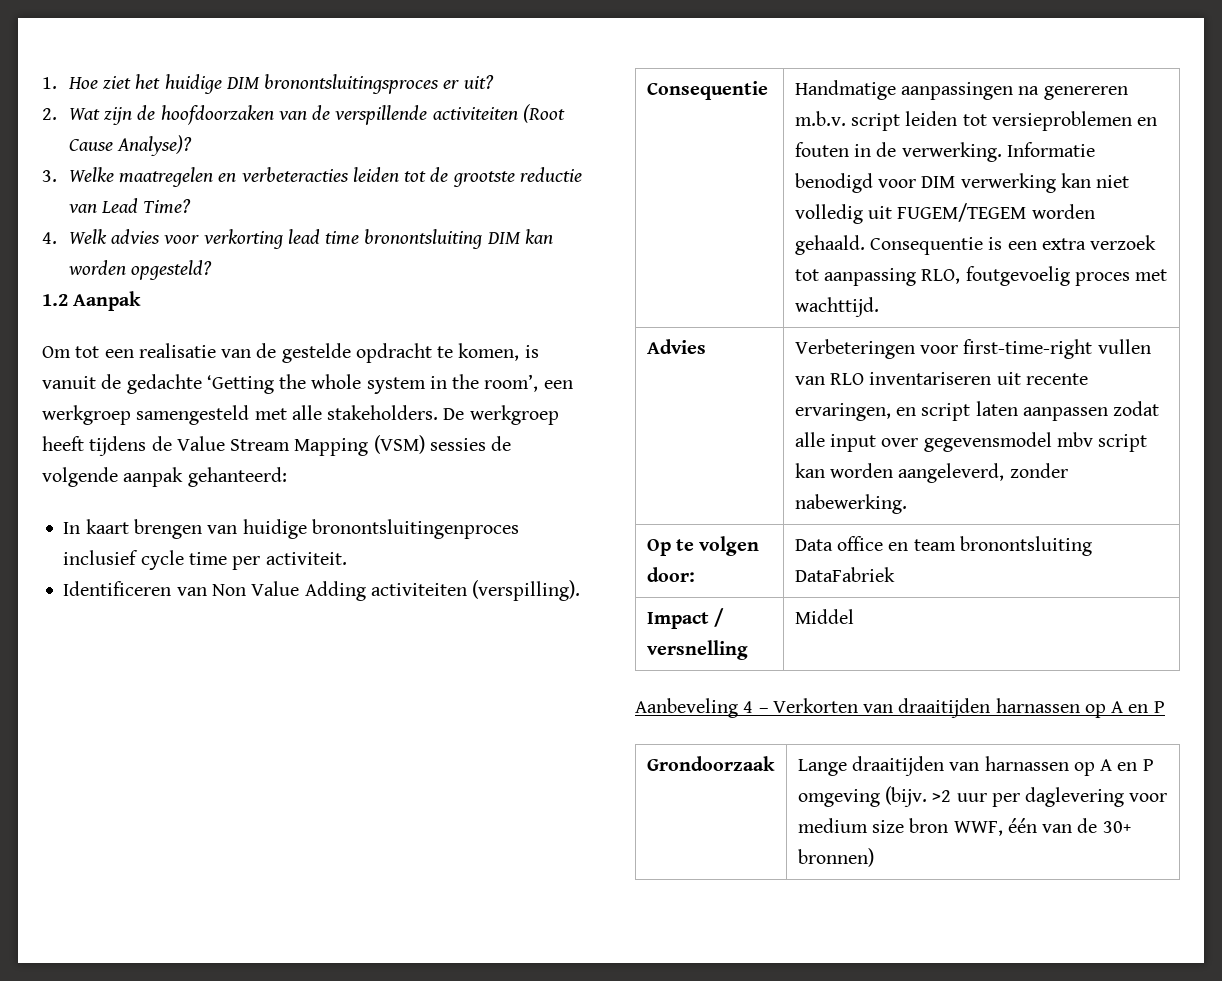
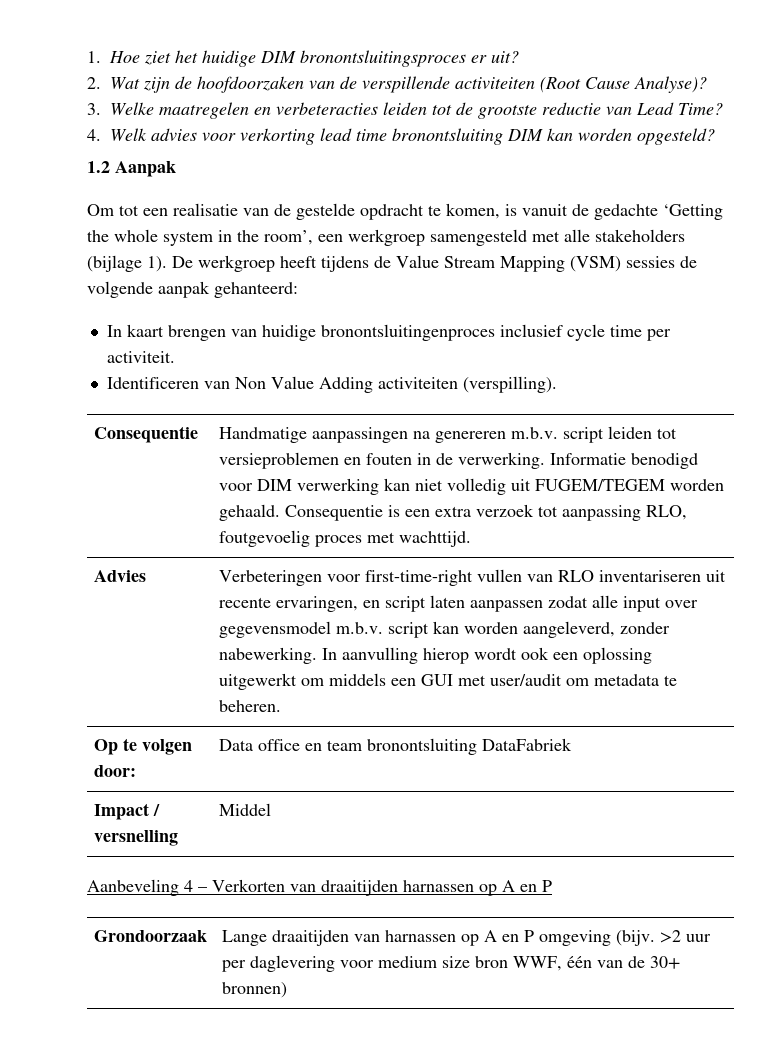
[327,405,439,420] stakeholders. -> [595,229,685,242] [87,255,167,272] stakeholders (bijlage 1).
[1056,432,1093,447] mbv -> [336,622,384,634] m.b.v.
(907, 504) none -> [322,647,653,664] [219,673,678,690] [219,700,282,712] In aanvulling hierop wordt ook een oplossing uitgewerkt om middels een GUI met user/audit om metadata te beheren.

